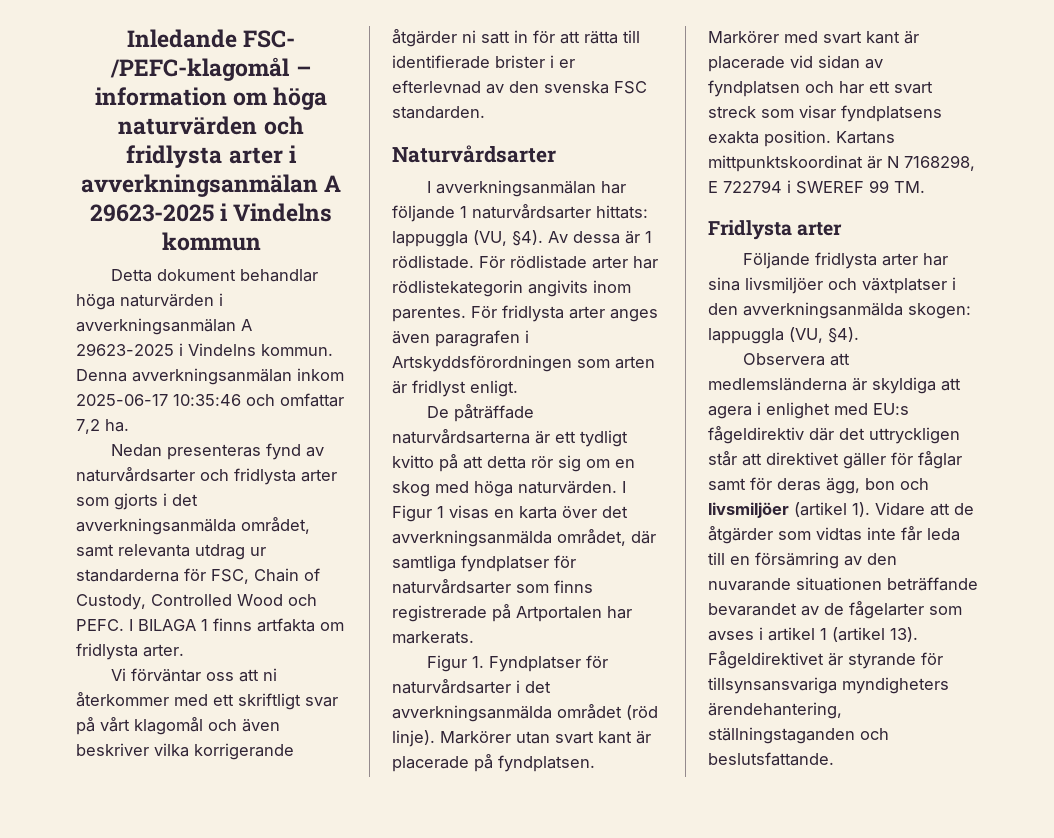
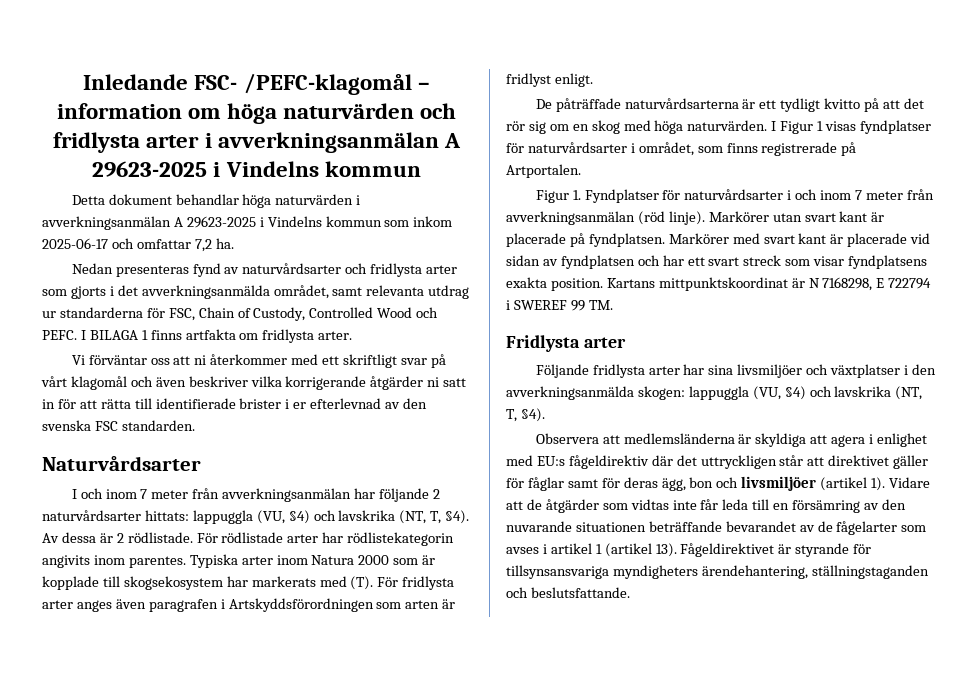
[261,344,333,356] [76,368,292,385] kommun. Denna avverkningsanmälan -> [325,216,410,227] kommun som
[173,394,241,406] 10:35:46 -> (108, 243) none
(431, 187) none -> [80,488,220,499] och inom 7 meter från
[460,206,467,218] 1 -> [432,489,440,499] 2
(507, 238) none -> [288,510,442,524] §4) och lavskrika (NT, T,
[645,231,652,243] 1 -> [116,533,124,543] 2
(466, 314) none -> [189,554,436,568] [42,576,374,590] Typiska arter inom Natura 2000 som är kopplade till skogsekosystem har markerats med (T).
[487,456,526,469] detta -> [903,98,924,109] det
[494,506,628,519] [392,529,656,547] [392,555,456,572] en karta över det avverkningsanmälda området, där samtliga -> (857, 126) none
(511, 586) none -> [630,142,694,156] i området,
[516,606,632,622] [392,631,474,644] Artportalen har markerats. -> [506,164,581,178] Artportalen.
[525,681,551,693] [392,704,622,722] det avverkningsanmälda området -> [795,189,934,200] [506,211,635,225] och inom 7 meter från avverkningsanmälan
(823, 335) none -> [784,386,923,400] [506,409,517,422] §4) och lavskrika (NT, T,

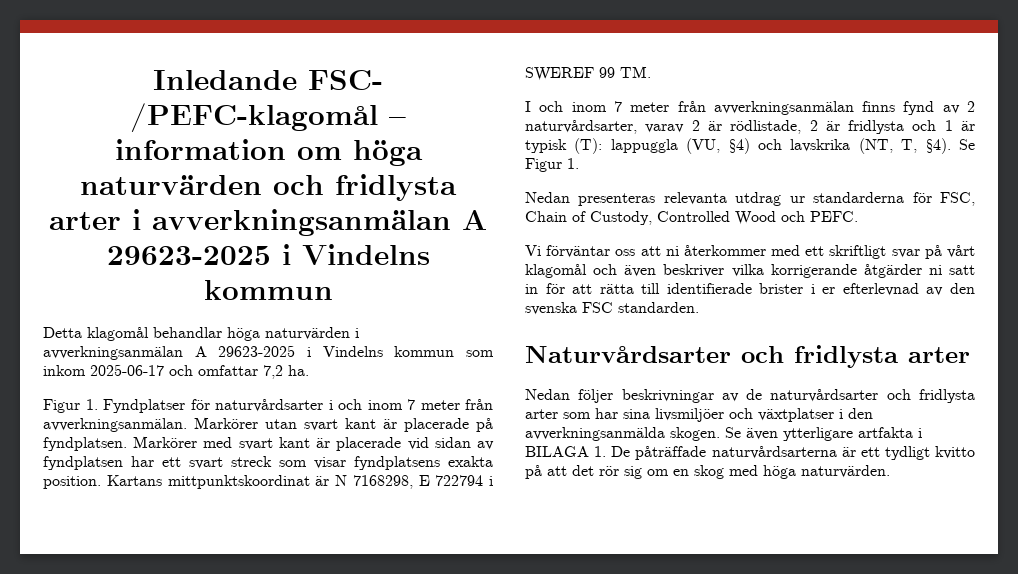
[108,194,172,205] dokument -> [87,327,149,341] klagomål
[71,263,458,277] [42,285,363,299] Nedan presenteras fynd av naturvårdsarter och fridlysta arter som gjorts i det avverkningsanmälda området, samt -> [43,399,493,413] [43,417,493,432] [43,436,495,451] [43,456,493,470] [43,475,493,489] [525,66,651,81] [525,101,975,115] [525,120,976,134] [525,138,975,154] [525,158,579,172] [525,192,656,206] Figur 1. Fyndplatser för naturvårdsarter i och inom 7 meter från avverkningsanmälan. Markörer utan svart kant är placerade på fyndplatsen. Markörer med svart kant är placerade vid sidan av fyndplatsen har ett svart streck som visar fyndplatsens exakta position. Kartans mittpunktskoordinat är N 7168298, E 722794 i SWEREF 99 TM. // I och inom 7 meter från avverkningsanmälan finns fynd av 2 naturvårdsarter, varav 2 är rödlistade, 2 är fridlysta och 1 är typisk (T): lappuggla (VU, §4) och lavskrika (NT, T, §4). Se Figur 1. // Nedan presenteras
[80,329,353,343] I BILAGA 1 finns artfakta om fridlysta arter. -> (858, 216) none
[71,488,440,502] [42,510,470,524] [42,532,455,546] [42,554,436,568] [42,576,455,590] [42,598,456,612] [506,73,593,87] // I och inom 7 meter från avverkningsanmälan har följande 2 naturvårdsarter hittats: lappuggla (VU, §4) och lavskrika (NT, T, §4). Av dessa är 2 rödlistade. För rödlistade arter har rödlistekategorin angivits inom parentes. Typiska arter inom Natura 2000 som är kopplade till skogsekosystem har markerats med (T). För fridlysta arter anges även paragrafen i Artskyddsförordningen som arten är fridlyst enligt. // -> [741,345,970,368] [525,389,975,403] [525,408,873,422] [525,427,922,441] [525,446,607,457] och fridlysta arter // Nedan följer beskrivningar av de naturvårdsarter och fridlysta arter som har sina livsmiljöer och växtplatser i den avverkningsanmälda skogen. Se även ytterligare artfakta i BILAGA 1.
[771,120,931,134] [506,142,857,156] [506,164,581,178] [535,189,934,203] [506,211,885,225] [506,233,931,247] [506,255,928,269] [506,277,932,291] [506,300,613,311] [506,335,626,352] [535,364,936,378] [506,386,923,400] [506,408,545,422] [535,433,928,447] [506,455,929,469] [506,476,931,491] [506,499,906,513] [506,521,927,535] [506,543,872,557] [506,565,929,579] [506,587,630,598] I Figur 1 visas fyndplatser för naturvårdsarter i området, som finns registrerade på Artportalen. // Figur 1. Fyndplatser för naturvårdsarter i och inom 7 meter från avverkningsanmälan (röd linje). Markörer utan svart kant är placerade på fyndplatsen. Markörer med svart kant är placerade vid sidan av fyndplatsen och har ett svart streck som visar fyndplatsens exakta position. Kartans mittpunktskoordinat är N 7168298, E 722794 i SWEREF 99 TM. // Fridlysta arter // Följande fridlysta arter har sina livsmiljöer och växtplatser i den avverkningsanmälda skogen: lappuggla (VU, §4) och lavskrika (NT, T, §4). // Observera att medlemsländerna är skyldiga att agera i enlighet med EU:s fågeldirektiv där det uttryckligen står att direktivet gäller för fåglar samt för deras ägg, bon och livsmiljöer (artikel 1). Vidare att de åtgärder som vidtas inte får leda till en försämring av den nuvarande situationen beträffande bevarandet av de fågelarter som avses i artikel 1 (artikel 13). Fågeldirektivet är styrande för tillsynsansvariga myndigheters ärendehantering, ställningstaganden och beslutsfattande. -> (890, 471) none

